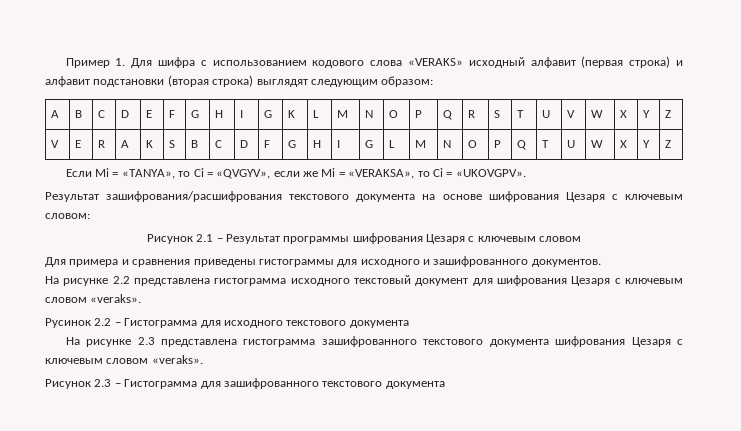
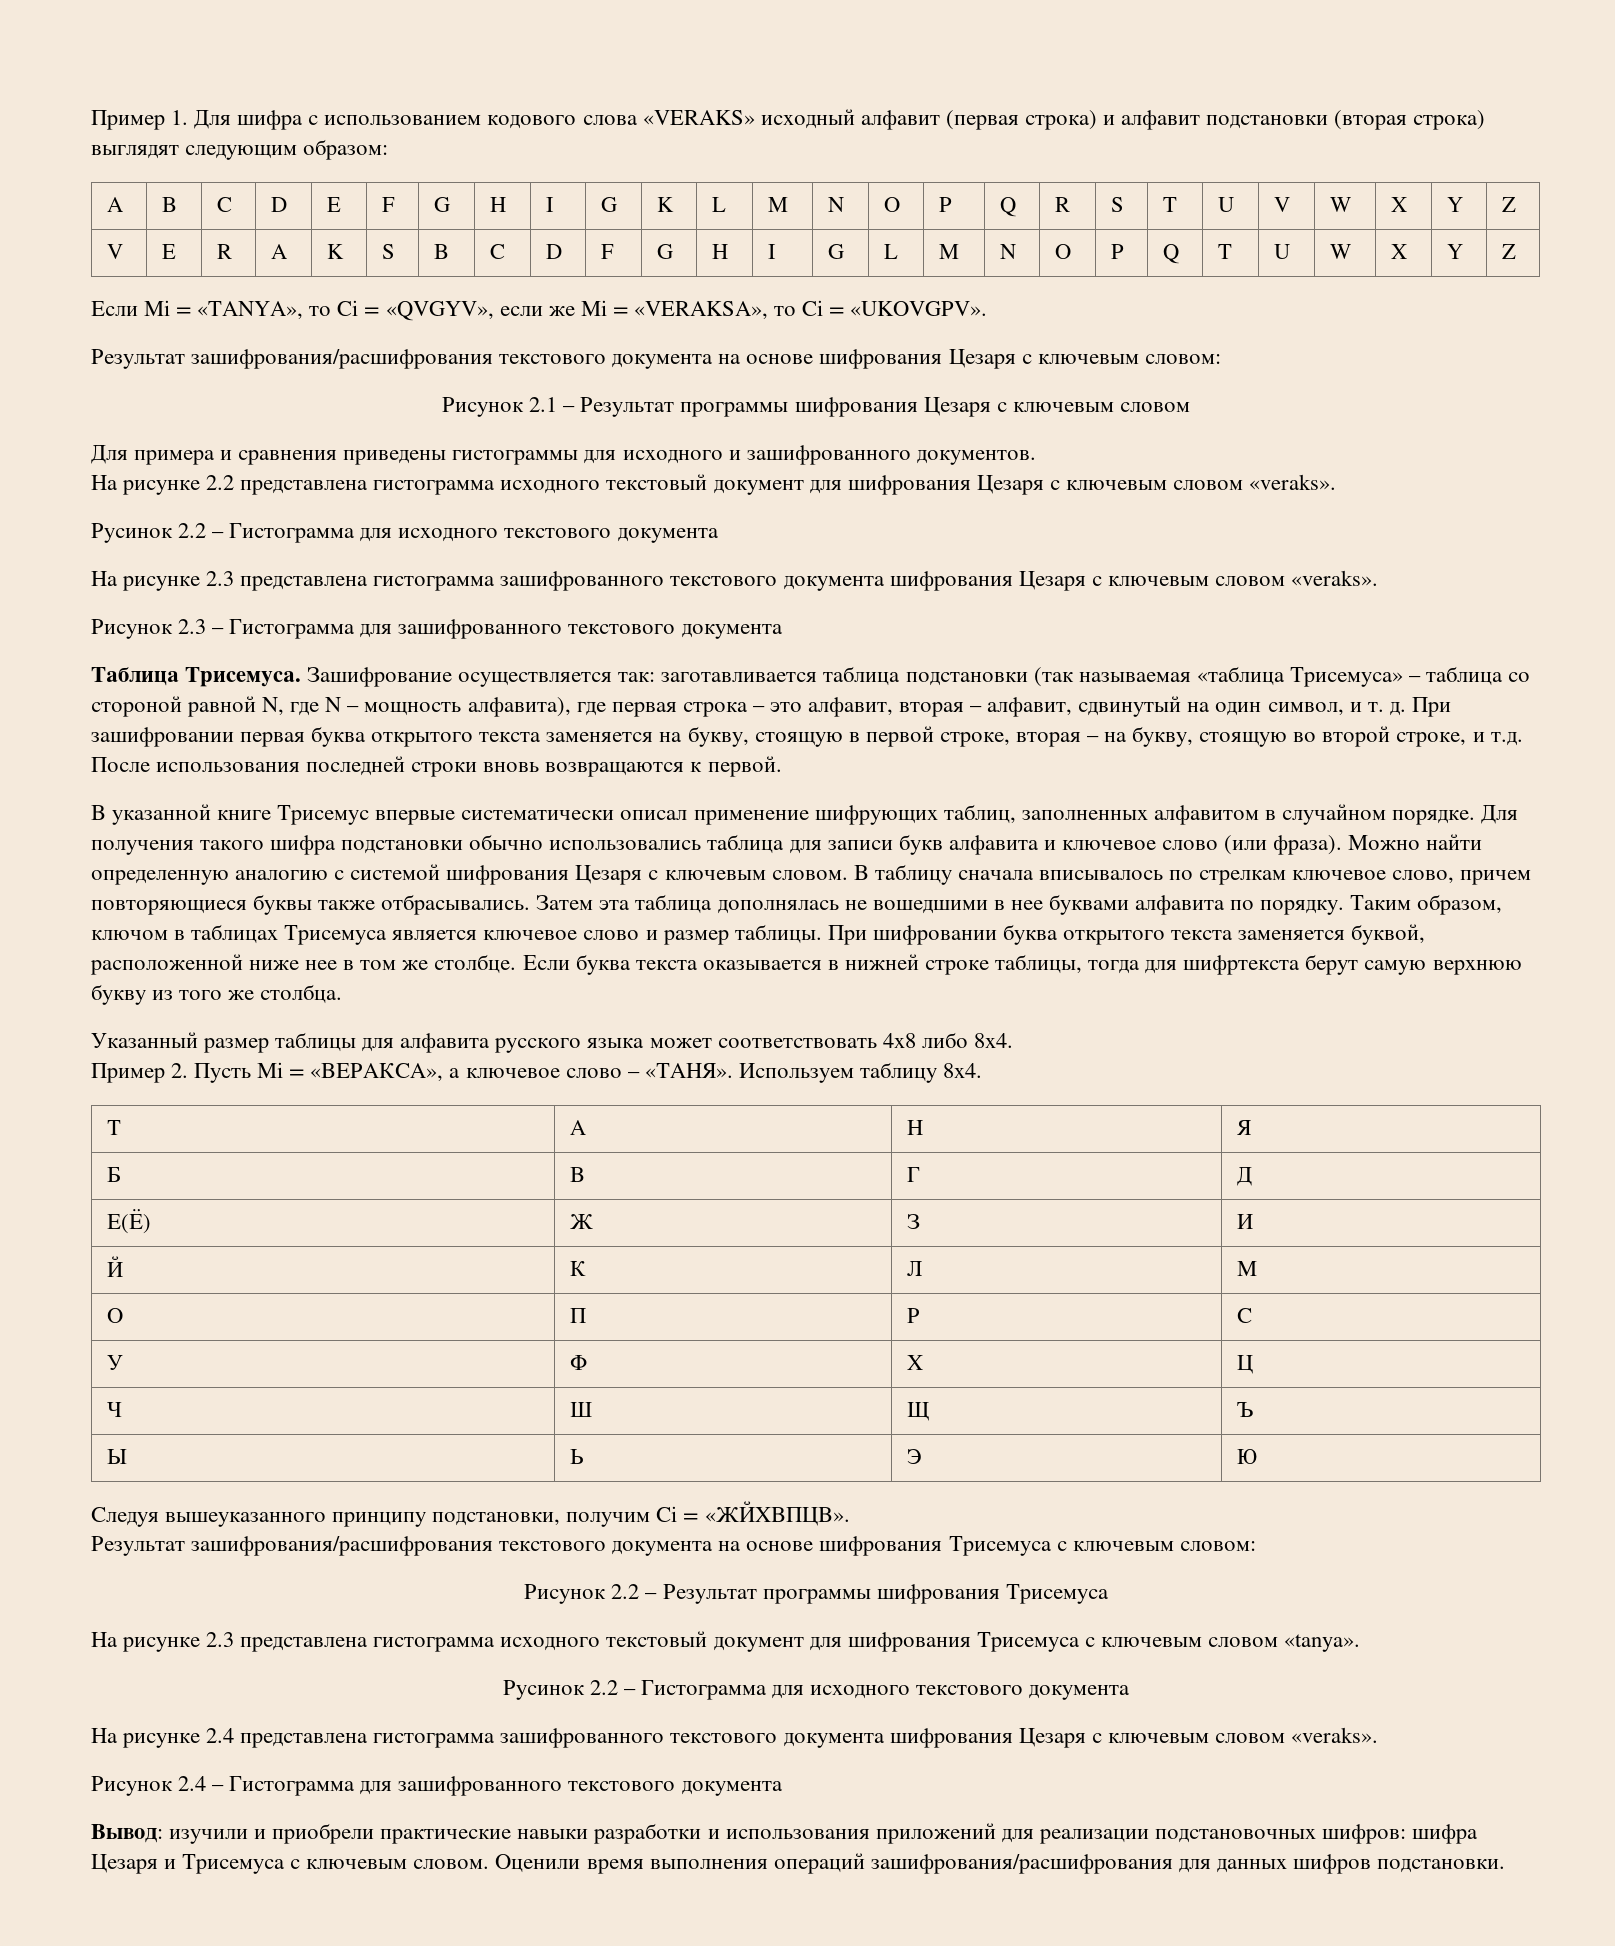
(445, 385) none -> [91,666,1531,687] [91,696,1451,717] [91,726,1523,747] [91,756,782,777] [91,804,1519,825] [91,834,1483,855] [91,864,1532,885] [91,894,1503,915] [91,924,1426,945] [90,954,1522,975] [91,984,343,1005] [91,1032,1013,1053] [91,1062,982,1083] [106,1120,121,1135] [569,1120,586,1135] [906,1120,923,1135] [1236,1120,1251,1135] [106,1167,121,1182] [569,1167,585,1182] [906,1167,920,1182] [1236,1167,1252,1186] [106,1209,151,1234] [569,1214,593,1229] [906,1214,920,1229] [1236,1214,1253,1229] [106,1256,123,1277] [569,1261,586,1276] [906,1261,922,1276] [1236,1261,1257,1276] [106,1308,123,1323] [569,1308,586,1323] [906,1308,920,1323] [1236,1308,1252,1323] [106,1355,123,1370] [569,1355,587,1370] [906,1355,923,1370] [1236,1355,1253,1374] [106,1402,122,1417] [569,1402,592,1417] [906,1402,929,1421] [1236,1402,1254,1417] [106,1449,127,1464] [569,1449,584,1464] [906,1449,922,1464] [1236,1449,1257,1464] [91,1501,850,1527] [91,1536,1256,1556] [524,1584,1109,1604] [91,1631,1361,1652] [502,1680,1131,1700] [91,1727,1378,1748] [91,1776,783,1796] [91,1823,1479,1844] [91,1853,1506,1874] // Таблица Трисемуса. Зашифрование осуществляется так: заготавливается таблица подстановки (так называемая «таблица Трисемуса» – таблица со стороной равной N, где N – мощность алфавита), где первая строка – это алфавит, вторая – алфавит, сдвинутый на один символ, и т. д. При зашифровании первая буква открытого текста заменяется на букву, стоящую в первой строке, вторая – на букву, стоящую во второй строке, и т.д. После использования последней строки вновь возвращаются к первой. // В указанной книге Трисемус впервые систематически описал применение шифрующих таблиц, заполненных алфавитом в случайном порядке. Для получения такого шифра подстановки обычно использовались таблица для записи букв алфавита и ключевое слово (или фраза). Можно найти определенную аналогию с системой шифрования Цезаря с ключевым словом. В таблицу сначала вписывалось по стрелкам ключевое слово, причем повторяющиеся буквы также отбрасывались. Затем эта таблица дополнялась не вошедшими в нее буквами алфавита по порядку. Таким образом, ключом в таблицах Трисемуса является ключевое слово и размер таблицы. При шифровании буква открытого текста заменяется буквой, расположенной ниже нее в том же столбце. Если буква текста оказывается в нижней строке таблицы, тогда для шифртекста берут самую верхнюю букву из того же столбца. // Указанный размер таблицы для алфавита русского языка может соответствовать 4х8 либо 8х4. // Пример 2. Пусть Мi = «ВЕРАКСА», а ключевое слово – «ТАНЯ». Используем таблицу 8х4. // Т | А | Н | Я // Б | В | Г | Д // Е(Ё) | Ж | З | И // Й | К | Л | М // О | П | Р | С // У | Ф | Х | Ц // Ч | Ш | Щ | Ъ // Ы | Ь | Э | Ю // Следуя вышеуказанного принципу подстановки, получим Сi = «ЖЙХВПЦВ». // Результат зашифрования/расшифрования текстового документа на основе шифрования Трисемуса с ключевым словом: // Рисунок 2.2 – Результат программы шифрования Трисемуса // На рисунке 2.3 представлена гистограмма исходного текстовый документ для шифрования Трисемуса с ключевым словом «tanya». // Русинок 2.2 – Гистограмма для исходного текстового документа // На рисунке 2.4 представлена гистограмма зашифрованного текстового документа шифрования Цезаря с ключевым словом «veraks». // Рисунок 2.4 – Гистограмма для зашифрованного текстового документа // Вывод: изучили и приобрели практические навыки разработки и использования приложений для реализации подстановочных шифров: шифра Цезаря и Трисемуса с ключевым словом. Оценили время выполнения операций зашифрования/расшифрования для данных шифров подстановки.

